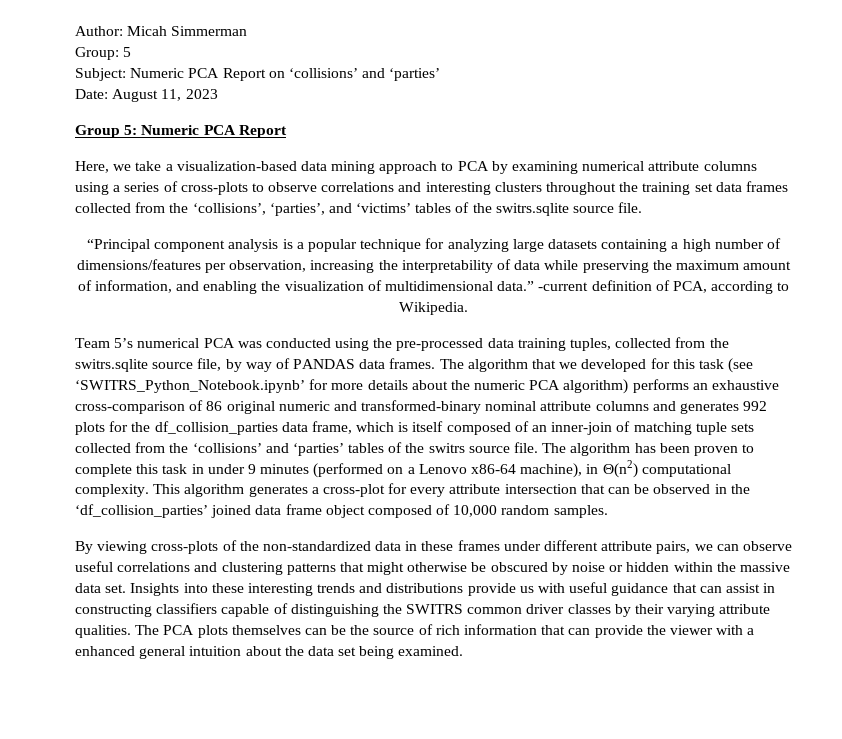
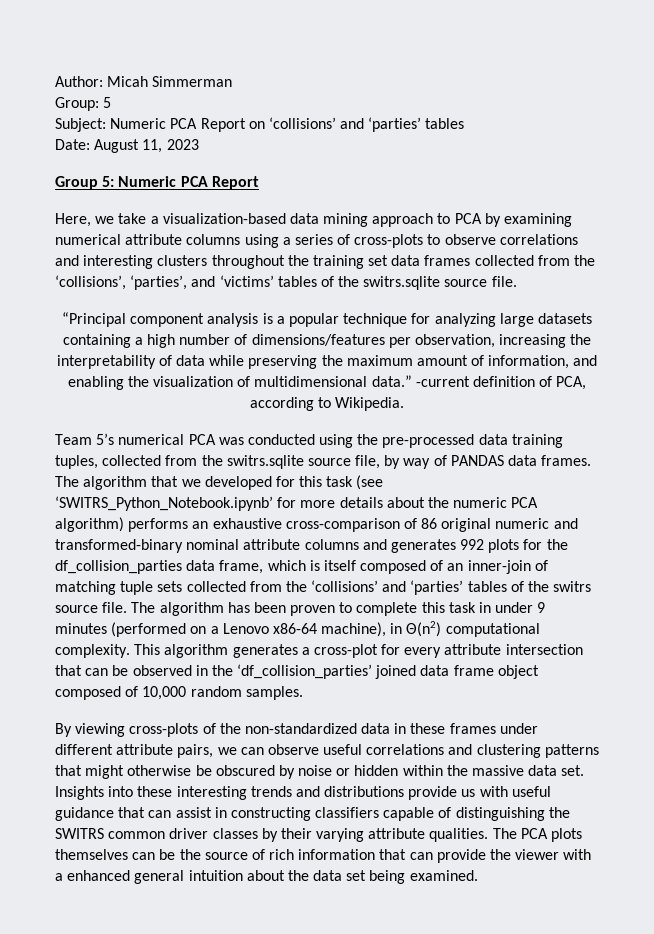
(441, 74) none -> [425,118,465,129] tables

